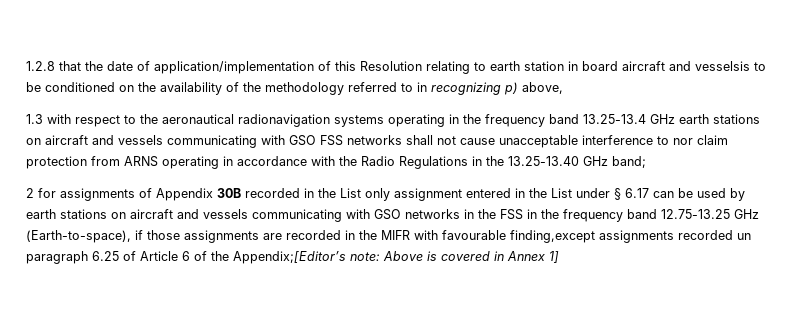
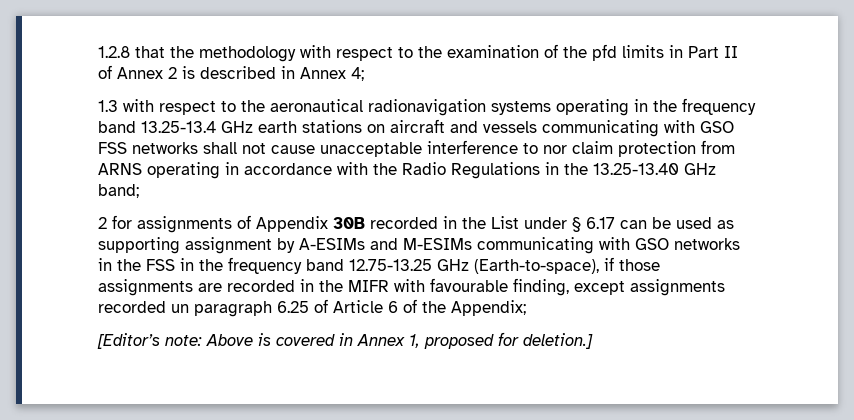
[107,61,766,74] [26,82,563,95] date of application/implementation of this Resolution relating to earth station in board aircraft and vesselsis to be conditioned on the availability of the methodology referred to in recognizing p) above, -> [199,44,738,62] [98,65,364,81] methodology with respect to the examination of the pfd limits in Part II of Annex 2 is described in Annex 4;
[365,188,572,201] only assignment entered in the List -> (519, 222) none
[730,188,745,201] [26,209,248,219] by earth stations on aircraft and vessels -> [717,220,734,229] [98,237,472,254] as supporting assignment by A-ESIMs and M-ESIMs
[510,230,595,243] finding,except -> [513,278,625,296] finding, except
[233,251,346,264] Appendix;[Editor’s -> [451,300,526,316] [97,333,160,349] Appendix; // [Editor’s
[549,251,559,263] 1] -> [409,332,593,349] 1, proposed for deletion.]

